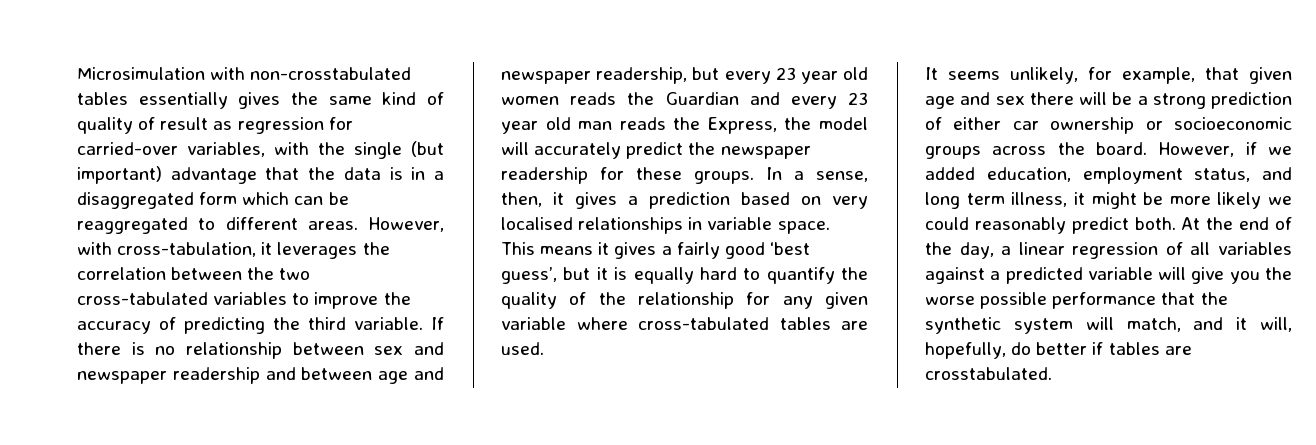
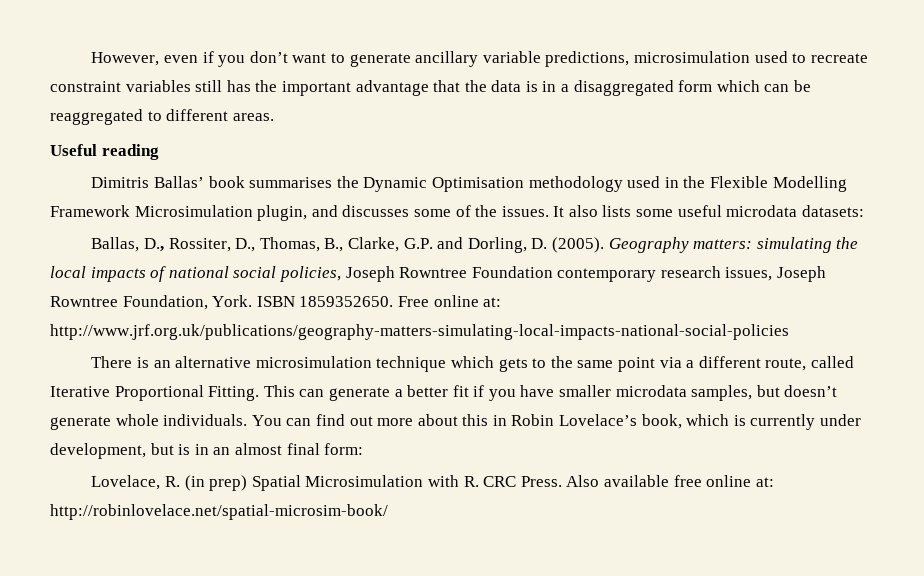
[77,67,412,80] [77,92,444,109] [77,117,353,134] [77,141,444,159] [77,166,162,184] Microsimulation with non-crosstabulated tables essentially gives the same kind of quality of result as regression for carried-over variables, with the single (but important) -> [91,51,868,67] [50,80,351,96] However, even if you don’t want to generate ancillary variable predictions, microsimulation used to recreate constraint variables still has the important
[368,217,444,232] [77,242,390,259] [77,267,311,280] [77,292,411,309] [77,317,444,334] [77,342,445,359] [77,367,445,384] [501,67,868,84] [501,92,868,109] [501,117,868,134] [501,142,811,159] [501,167,868,184] [501,192,868,209] [501,217,830,234] [501,242,810,259] [501,267,868,284] [501,292,868,309] [501,317,868,330] [501,342,544,355] [925,67,1292,84] [925,92,1292,109] [925,117,1292,134] [925,142,1292,159] [925,167,1292,184] [925,192,1292,209] [925,217,1292,234] [925,242,1292,259] [925,267,1292,284] [925,292,1228,309] [925,317,1292,334] [925,342,1192,359] [925,367,1052,380] However, with cross-tabulation, it leverages the correlation between the two cross-tabulated variables to improve the accuracy of predicting the third variable. If there is no relationship between sex and newspaper readership and between age and newspaper readership, but every 23 year old women reads the Guardian and every 23 year old man reads the Express, the model will accurately predict the newspaper readership for these groups. In a sense, then, it gives a prediction based on very localised relationships in variable space. This means it gives a fairly good ‘best guess’, but it is equally hard to quantify the quality of the relationship for any given variable where cross-tabulated tables are used. // It seems unlikely, for example, that given age and sex there will be a strong prediction of either car ownership or socioeconomic groups across the board. However, if we added education, employment status, and long term illness, it might be more likely we could reasonably predict both. At the end of the day, a linear regression of all variables against a predicted variable will give you the worse possible performance that the synthetic system will match, and it will, hopefully, do better if tables are crosstabulated. -> [50,144,159,160] [91,176,847,192] [50,205,864,221] [91,237,859,253] [50,266,827,282] [50,295,502,310] [50,324,789,340] [91,356,854,372] [50,385,838,401] [50,414,862,430] [50,443,364,459] [91,475,774,491] [50,504,388,520] // Useful reading // Dimitris Ballas’ book summarises the Dynamic Optimisation methodology used in the Flexible Modelling Framework Microsimulation plugin, and discusses some of the issues. It also lists some useful microdata datasets: // Ballas, D., Rossiter, D., Thomas, B., Clarke, G.P. and Dorling, D. (2005). Geography matters: simulating the local impacts of national social policies, Joseph Rowntree Foundation contemporary research issues, Joseph Rowntree Foundation, York. ISBN 1859352650. Free online at: http://www.jrf.org.uk/publications/geography-matters-simulating-local-impacts-national-social-policies // There is an alternative microsimulation technique which gets to the same point via a different route, called Iterative Proportional Fitting. This can generate a better fit if you have smaller microdata samples, but doesn’t generate whole individuals. You can find out more about this in Robin Lovelace’s book, which is currently under development, but is in an almost final form: // Lovelace, R. (in prep) Spatial Microsimulation with R. CRC Press. Also available free online at: http://robinlovelace.net/spatial-microsim-book/

